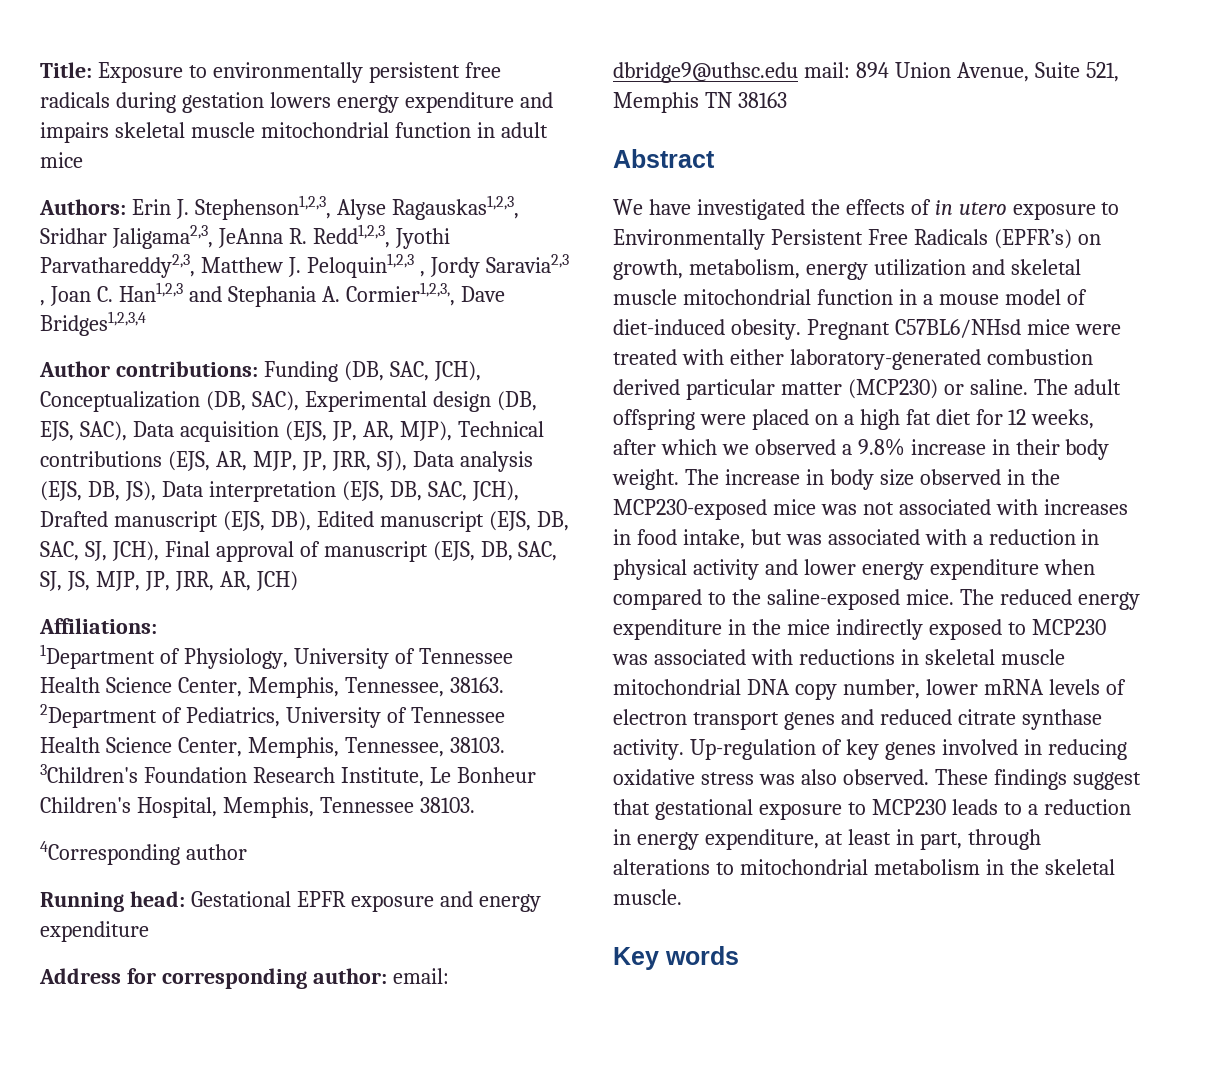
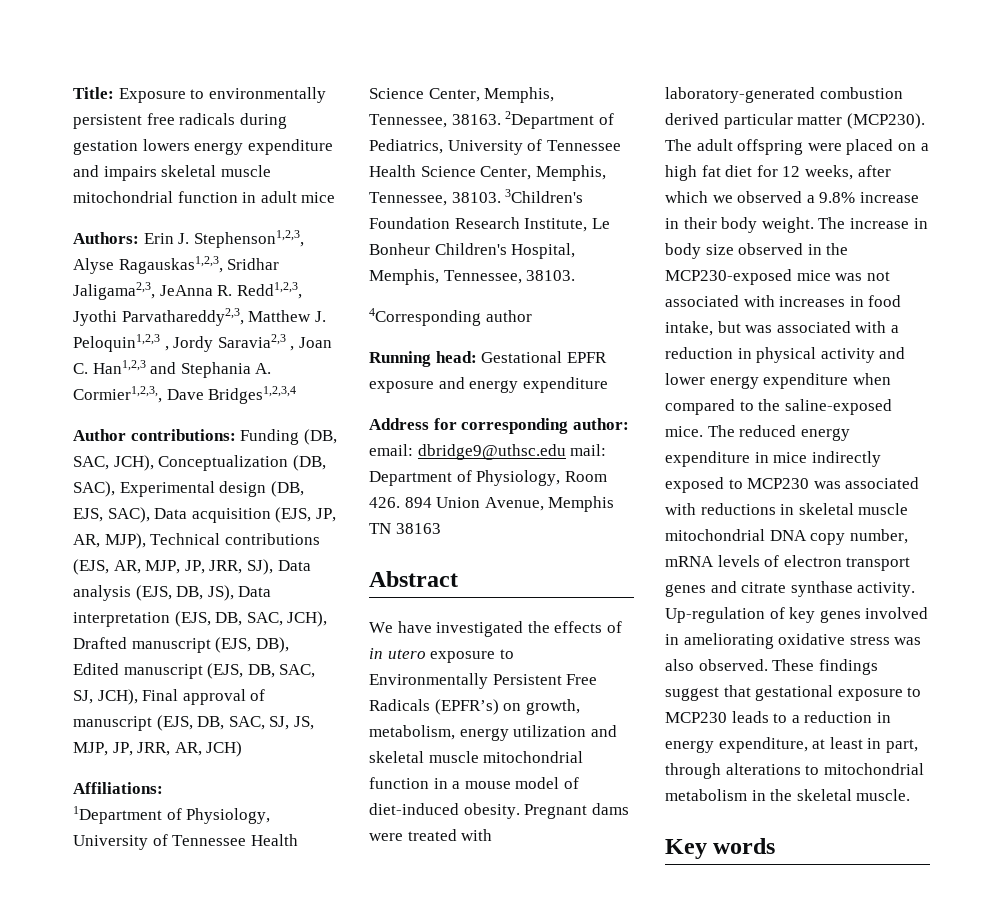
[319,797,414,813] Tennessee -> [443,270,522,284] Tennessee,
(850, 70) none -> [369,470,607,486] [369,497,400,508] Department of Physiology, Room 426.
[1034,62,1119,82] Suite 521, -> (544, 504) none
[894,319,1070,338] C57BL6/NHsd mice -> [591,803,629,815] dams
[729,349,784,365] either -> (493, 835) none
[847,379,1028,399] (MCP230) or saline. -> [846,113,925,129] (MCP230).
[751,619,781,635] the -> (769, 457) none
[925,679,978,695] lower -> (908, 536) none
[879,709,952,725] reduced -> (737, 587) none
[1047,739,1127,760] reducing -> [683,633,774,649] ameliorating

